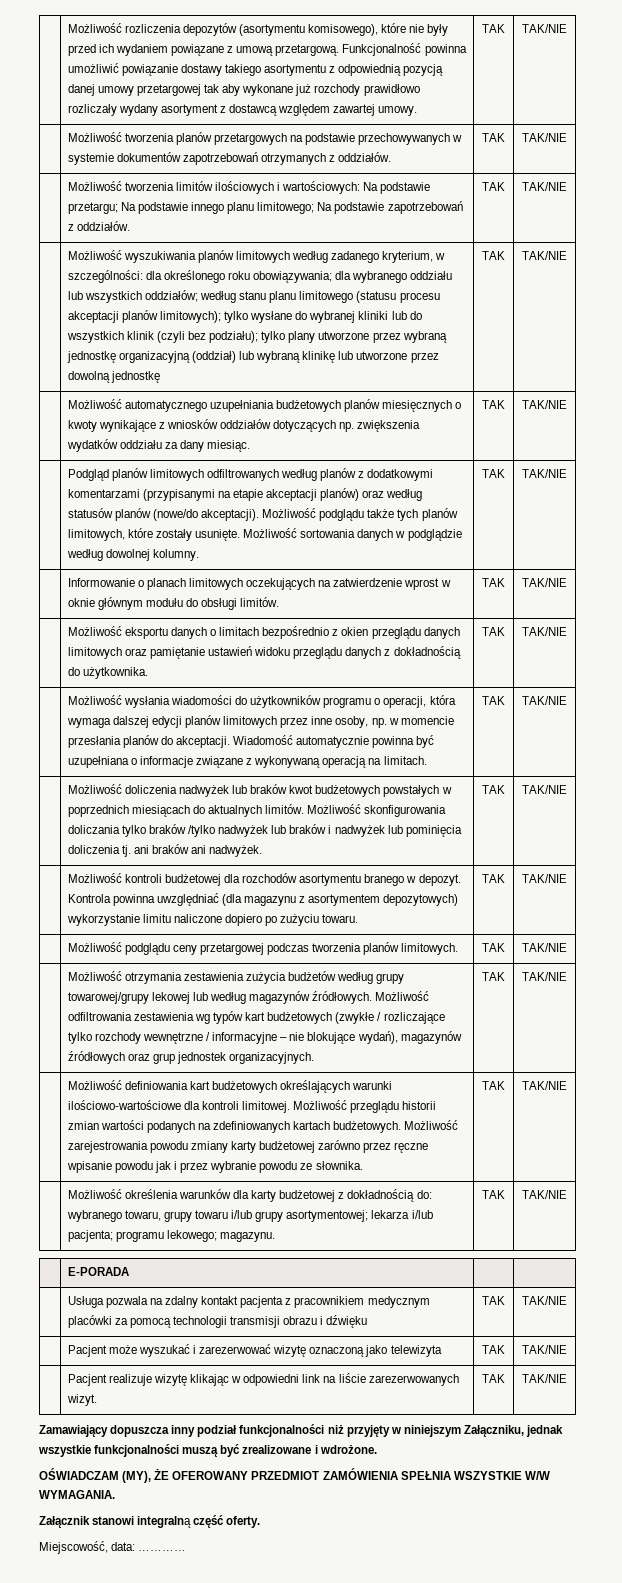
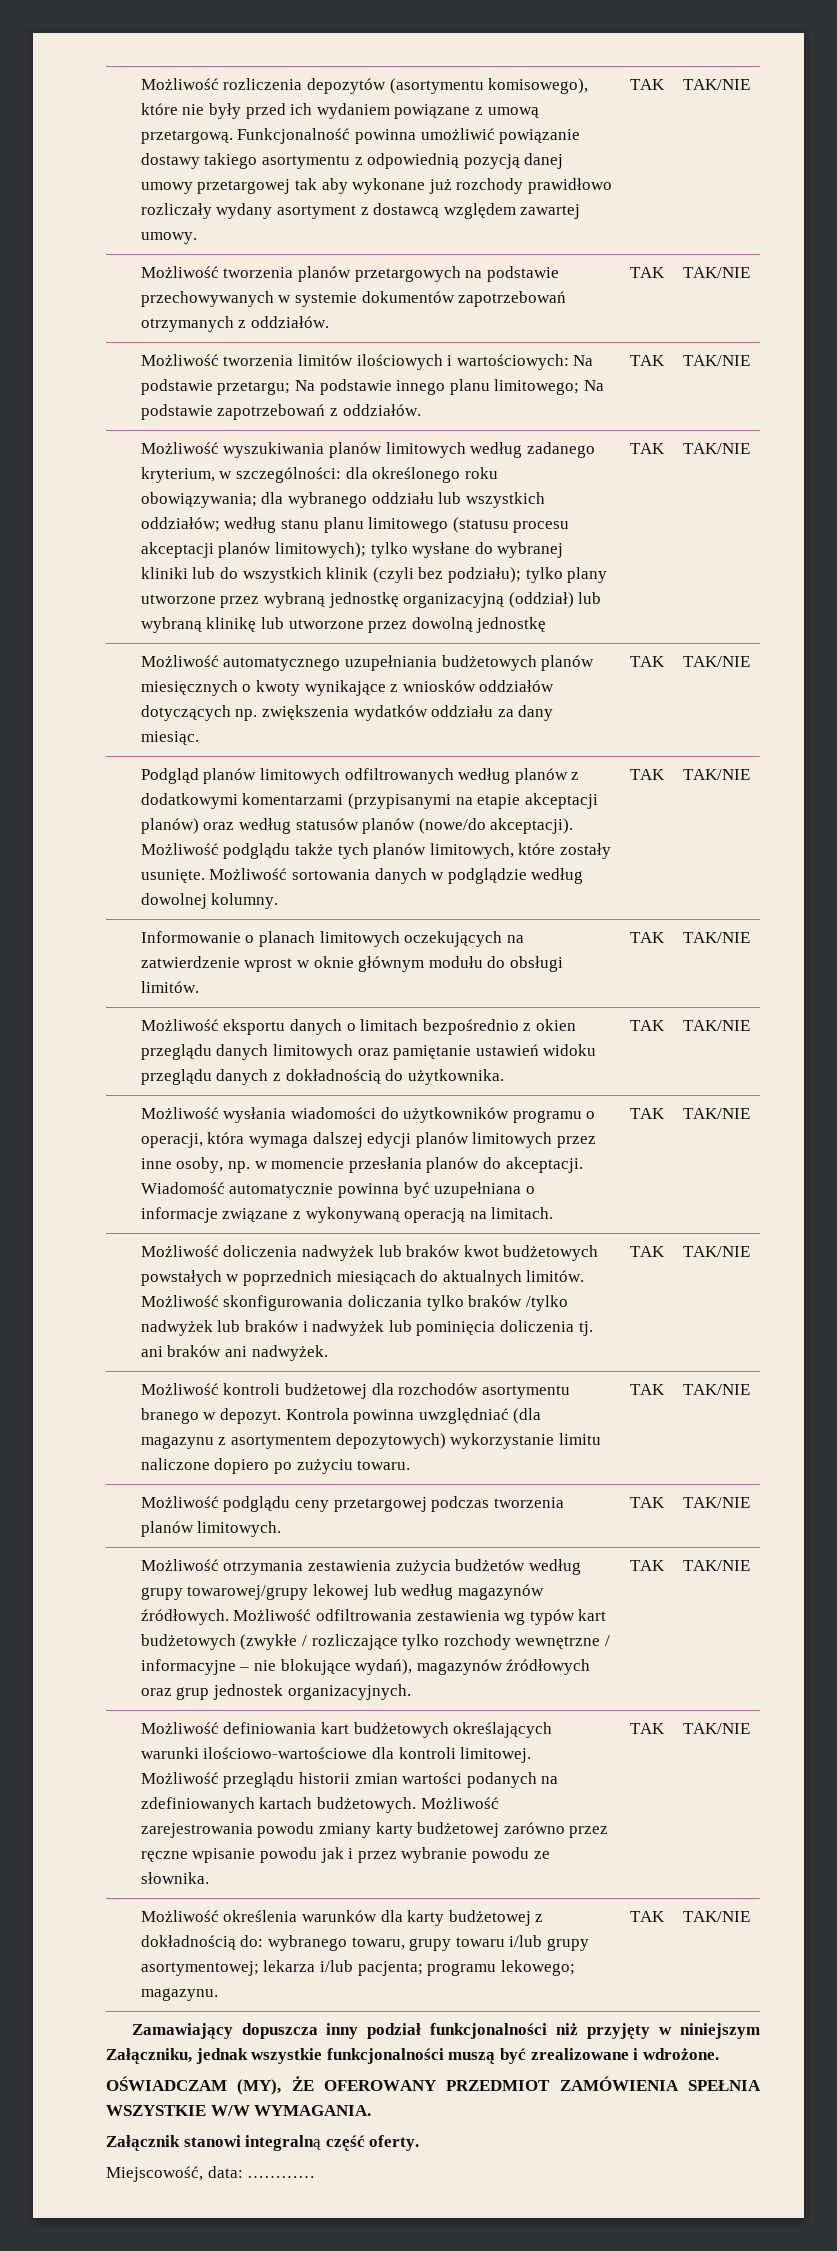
[67,1267,129,1276] [67,1296,430,1308] [67,1315,368,1328] [482,1296,505,1305] [522,1296,567,1305] [67,1344,442,1357] [482,1345,505,1354] [522,1345,567,1354] [67,1373,459,1386] [66,1394,97,1406] [482,1374,505,1383] [522,1374,567,1383] // | E-PORADA | | // | Usługa pozwala na zdalny kontakt pacjenta z pracownikiem medycznym placówki za pomocą technologii transmisji obrazu i dźwięku | TAK | TAK/NIE // | Pacjent może wyszukać i zarezerwować wizytę oznaczoną jako telewizyta | TAK | TAK/NIE // | Pacjent realizuje wizytę klikając w odpowiedni link na liście zarezerwowanych wizyt. | TAK | TAK/NIE -> (750, 1916) none

